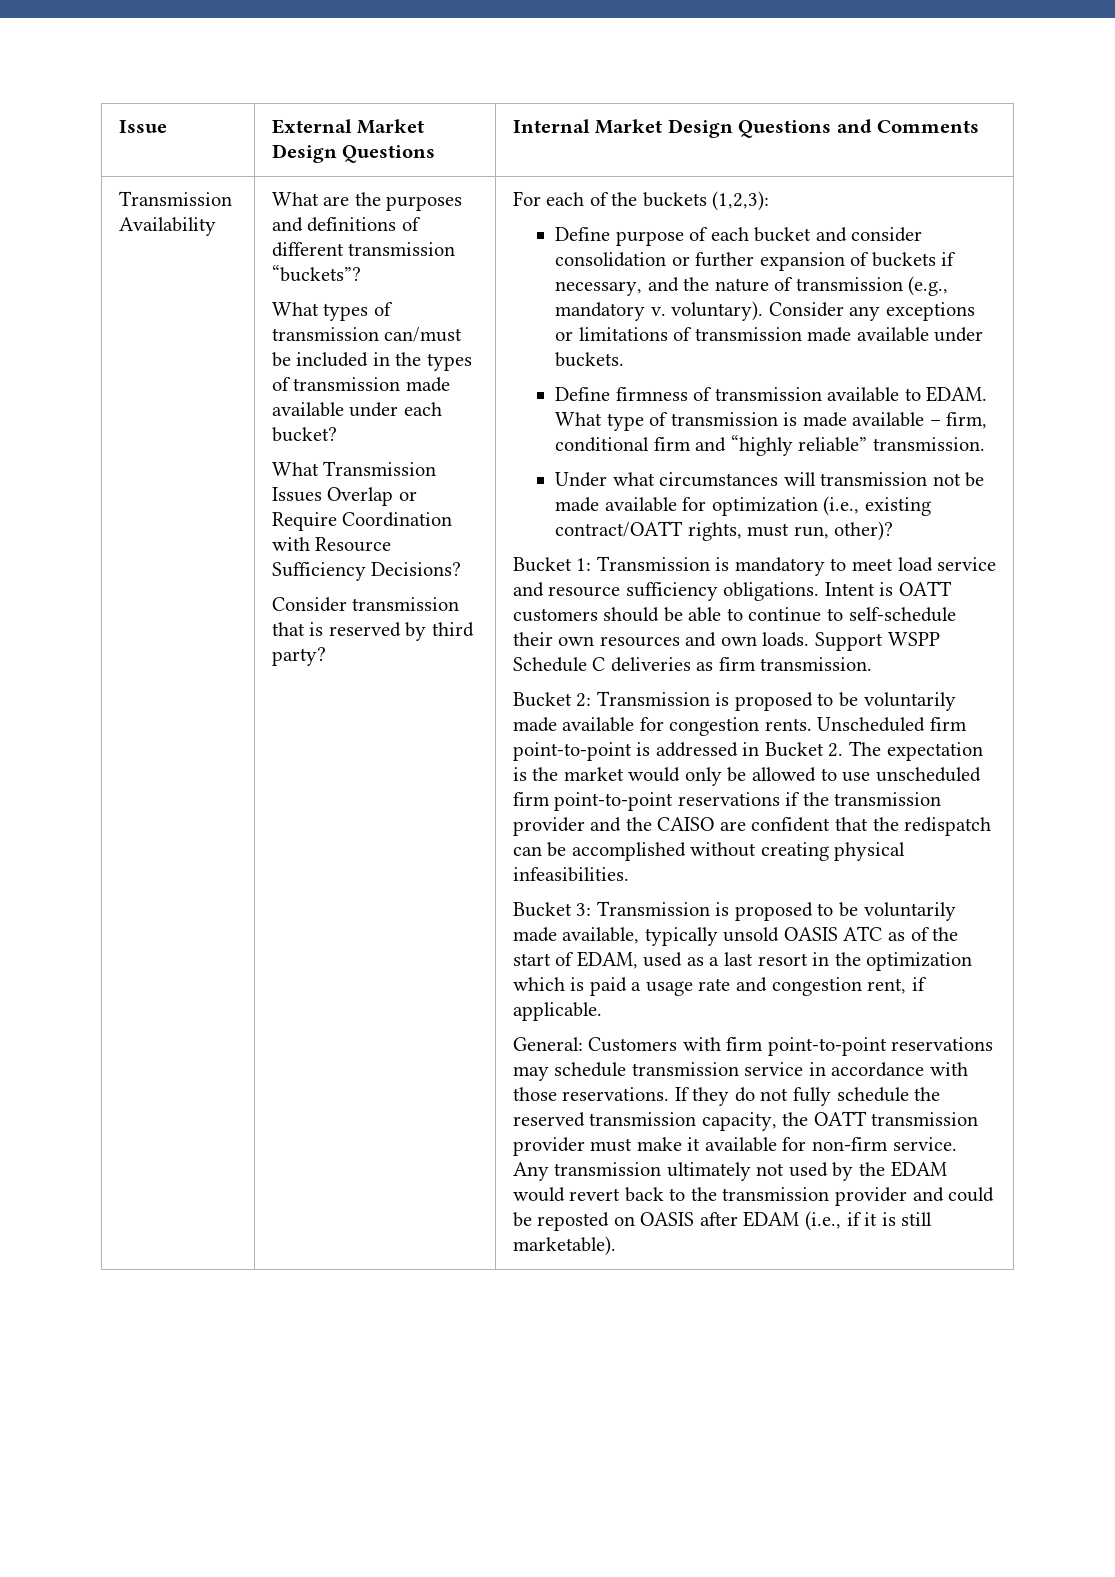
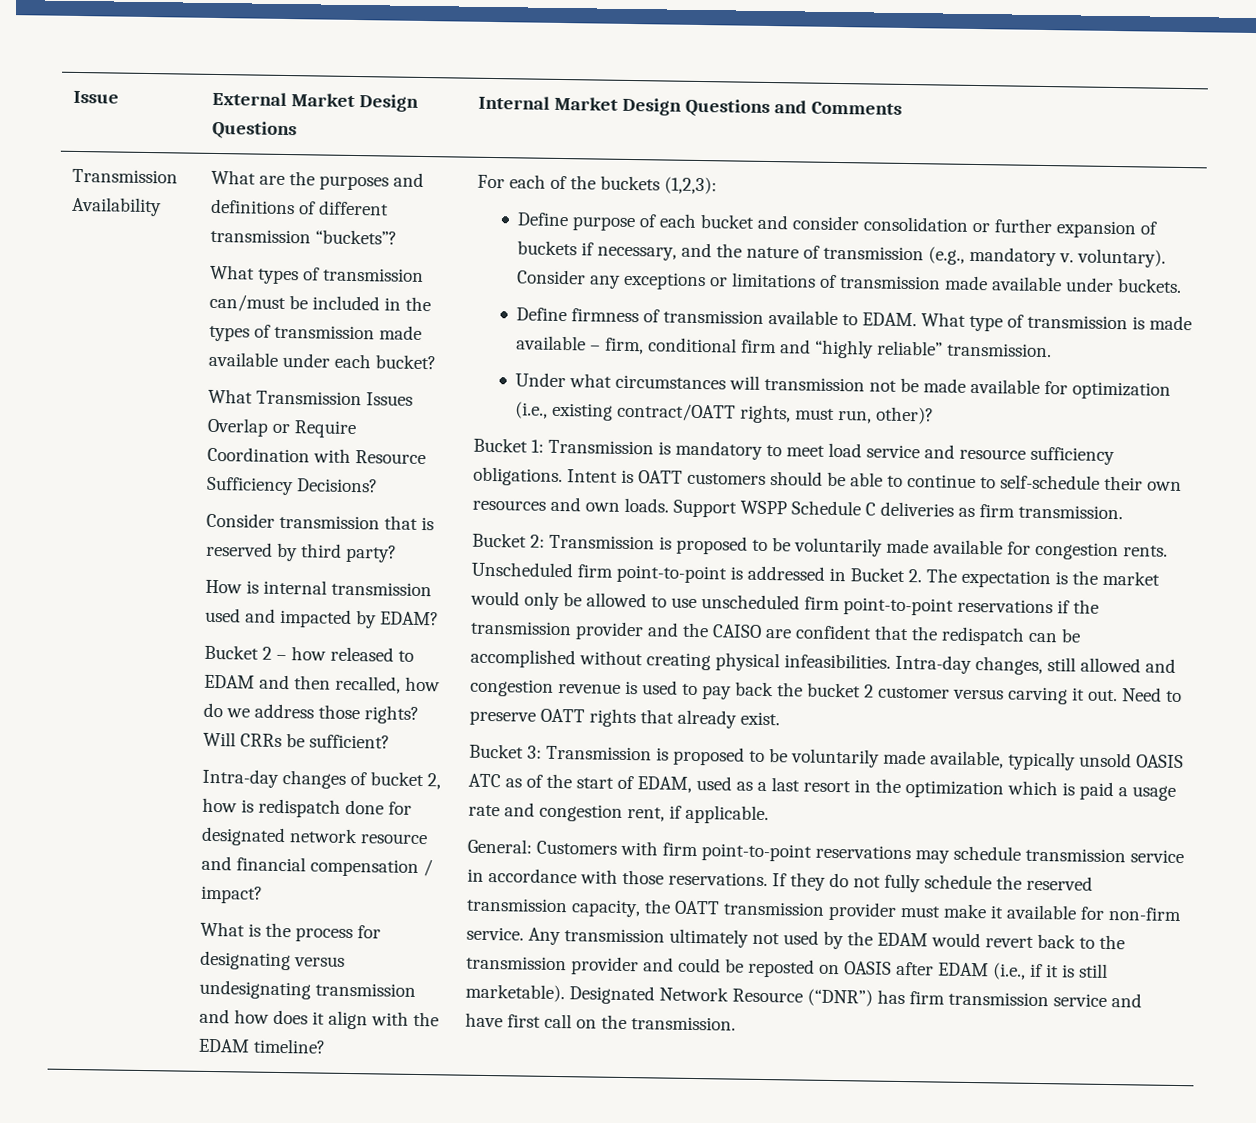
(326, 656) none -> [205,579,433,597] [205,607,440,629] [204,644,415,662] [204,674,441,694] [203,702,420,724] [203,731,391,749] [202,768,442,790] [202,797,413,818] [201,826,429,847] [201,855,434,878] [201,885,264,904] [200,921,382,943] [200,950,346,971] [199,979,417,1000] [199,1008,440,1030] [198,1038,327,1054] // How is internal transmission used and impacted by EDAM? // Bucket 2 – how released to EDAM and then recalled, how do we address those rights? Will CRRs be sufficient? // Intra-day changes of bucket 2, how is redispatch done for designated network resource and financial compensation / impact? // What is the process for designating versus undesignating transmission and how does it align with the EDAM timeline?
(629, 874) none -> [895,654,1177,676] [470,678,1183,705] [469,708,781,729] Intra-day changes, still allowed and congestion revenue is used to pay back the bucket 2 customer versus carving it out. Need to preserve OATT rights that already exist.
(616, 1246) none -> [569,985,1143,1008] [465,1012,737,1031] Designated Network Resource (“DNR”) has firm transmission service and have first call on the transmission.

